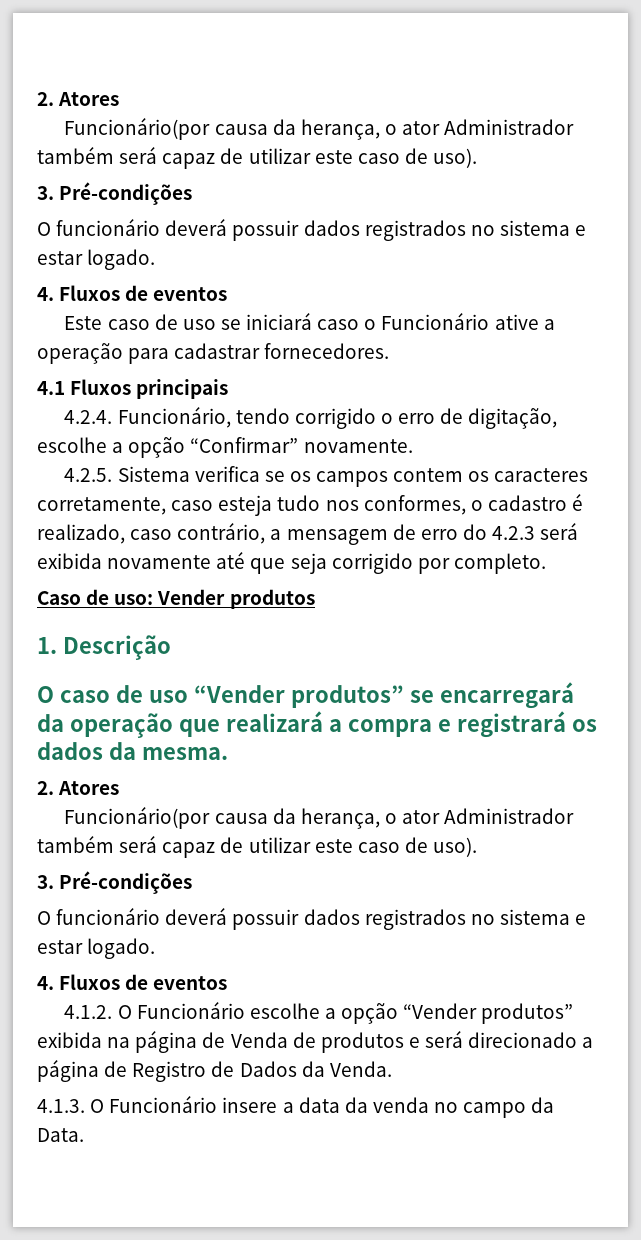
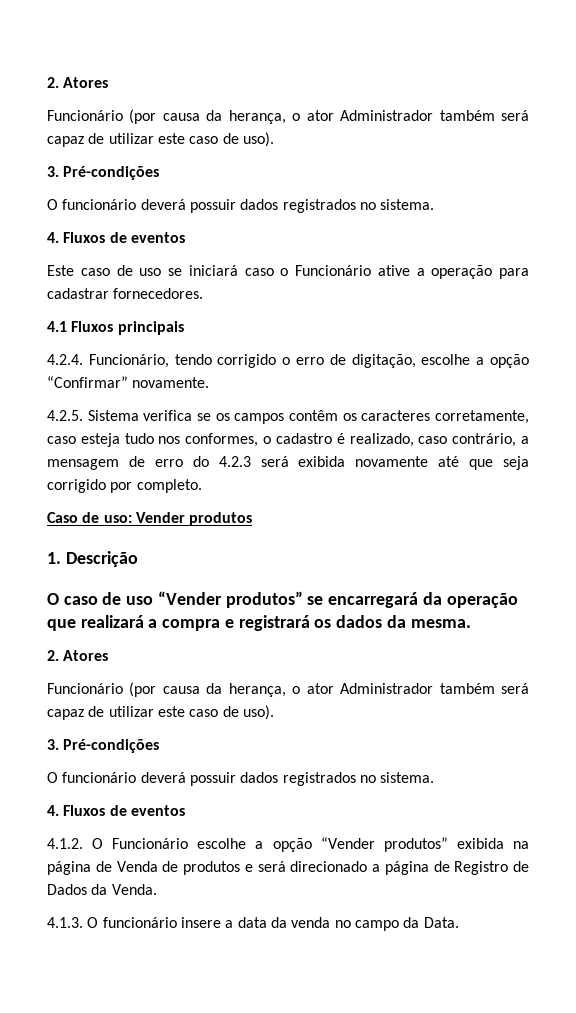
[37,92,120,106] [64,118,211,140] 2. Atores // Funcionário(por -> [47,77,109,88] [47,109,157,124] 2. Atores // Funcionário (por
[499,220,587,236] [37,249,156,270] sistema e estar logado. -> [380,199,435,210] sistema.
[393,468,464,482] contem -> [289,410,338,421] contêm
[64,807,211,829] Funcionário(por -> [47,682,157,697] Funcionário (por
[499,909,587,925] [37,938,156,959] sistema e estar logado. -> [380,772,435,783] sistema.
[109,1096,218,1113] Funcionário -> [102,917,177,928] funcionário

